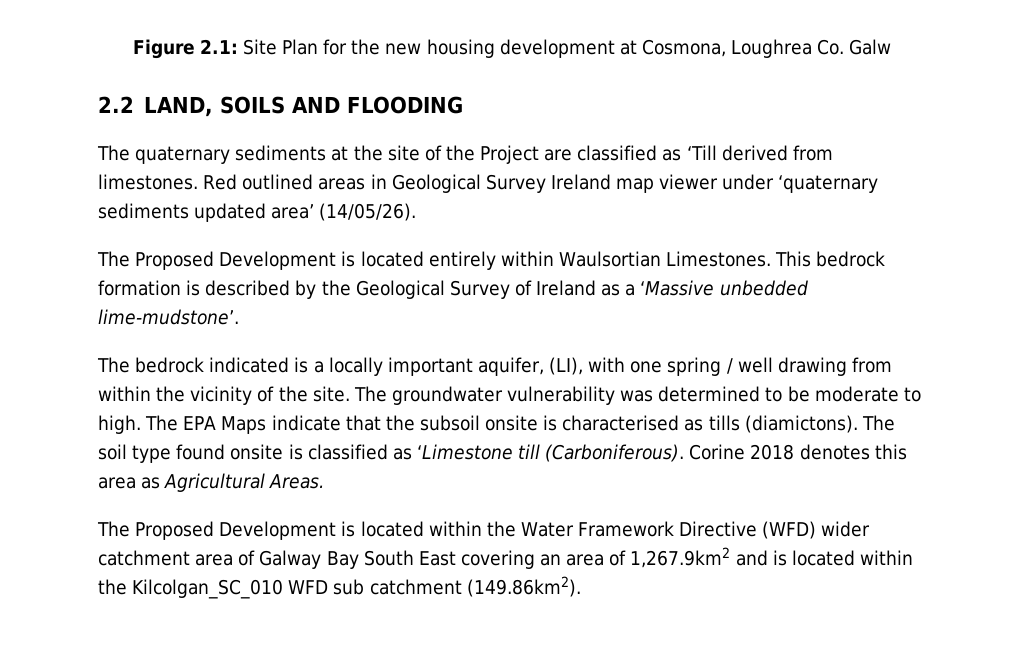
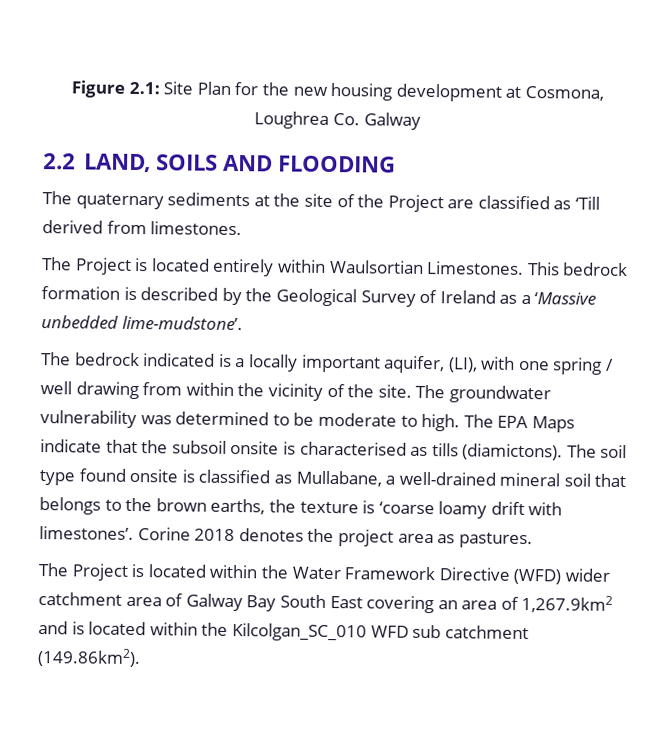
[849,39,892,55] Galw -> [363,112,421,130] Galway
[203,174,879,193] [98,203,417,222] [97,251,337,270] Red outlined areas in Geological Survey Ireland map viewer under ‘quaternary sediments updated area’ (14/05/26). // The Proposed Development -> [42,257,132,275] // The Project
[416,444,907,462] [98,473,325,492] [97,521,337,540] ‘Limestone till (Carboniferous). Corine 2018 denotes this area as Agricultural Areas. // The Proposed Development -> [295,470,627,488] [39,497,563,519] [39,526,533,549] [38,563,128,581] Mullabane, a well-drained mineral soil that belongs to the brown earths, the texture is ‘coarse loamy drift with limestones’. Corine 2018 denotes the project area as pastures. // The Project

